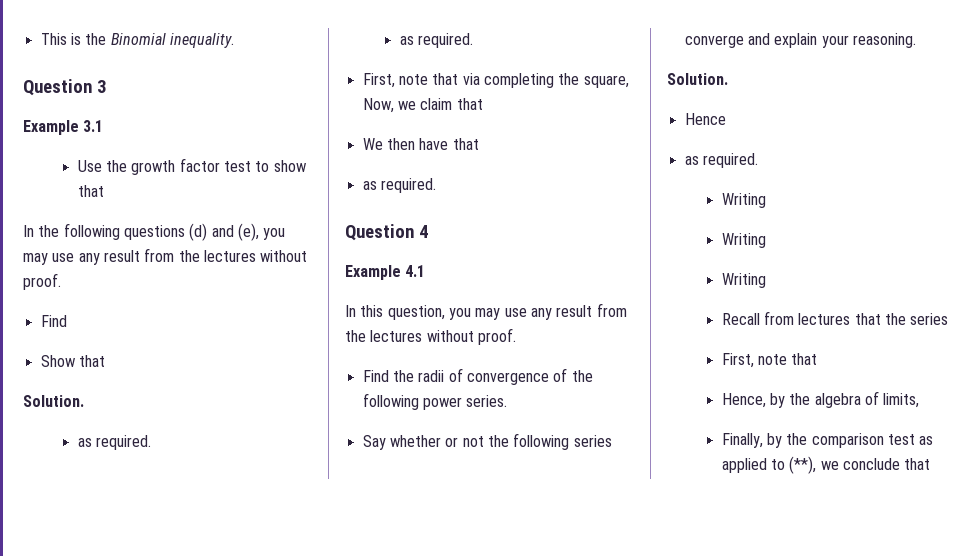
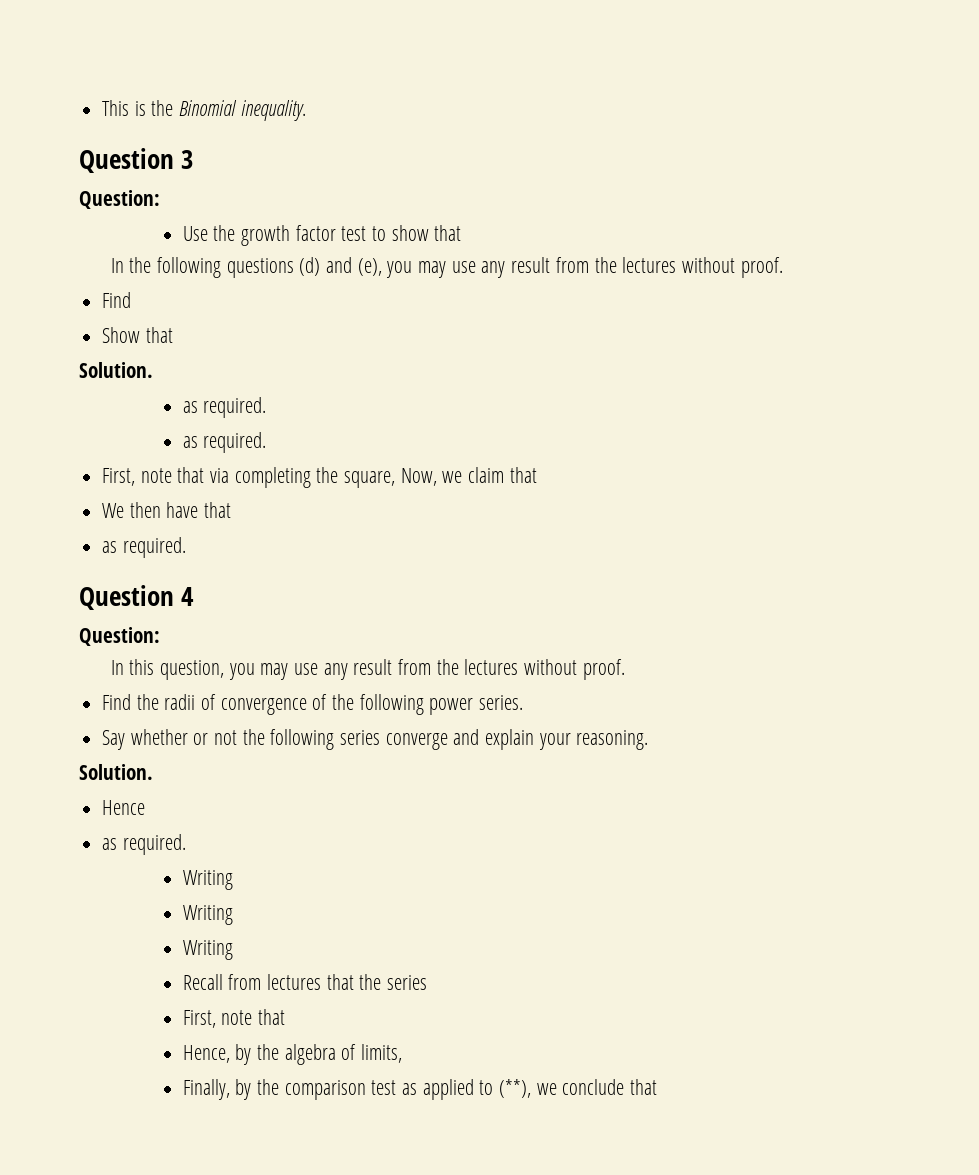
[23,120,104,135] Example 3.1 -> [79,190,160,209] Question:
[345,265,426,280] Example 4.1 -> [79,627,160,646] Question:

